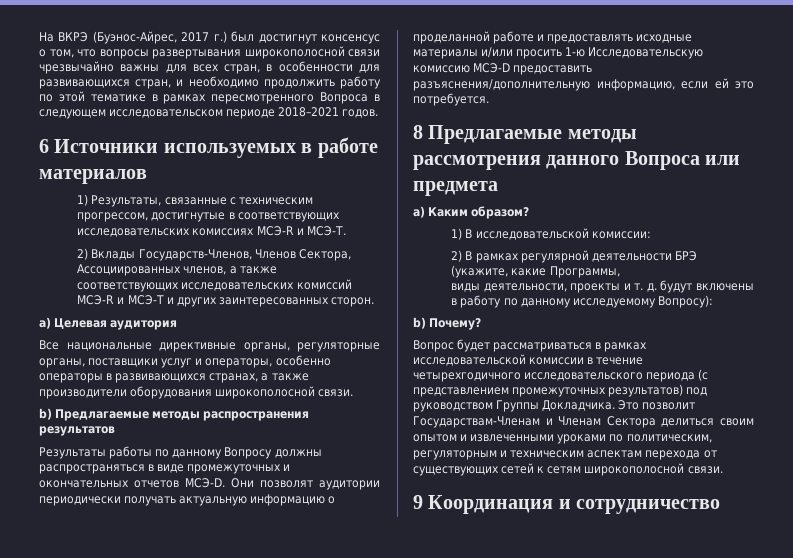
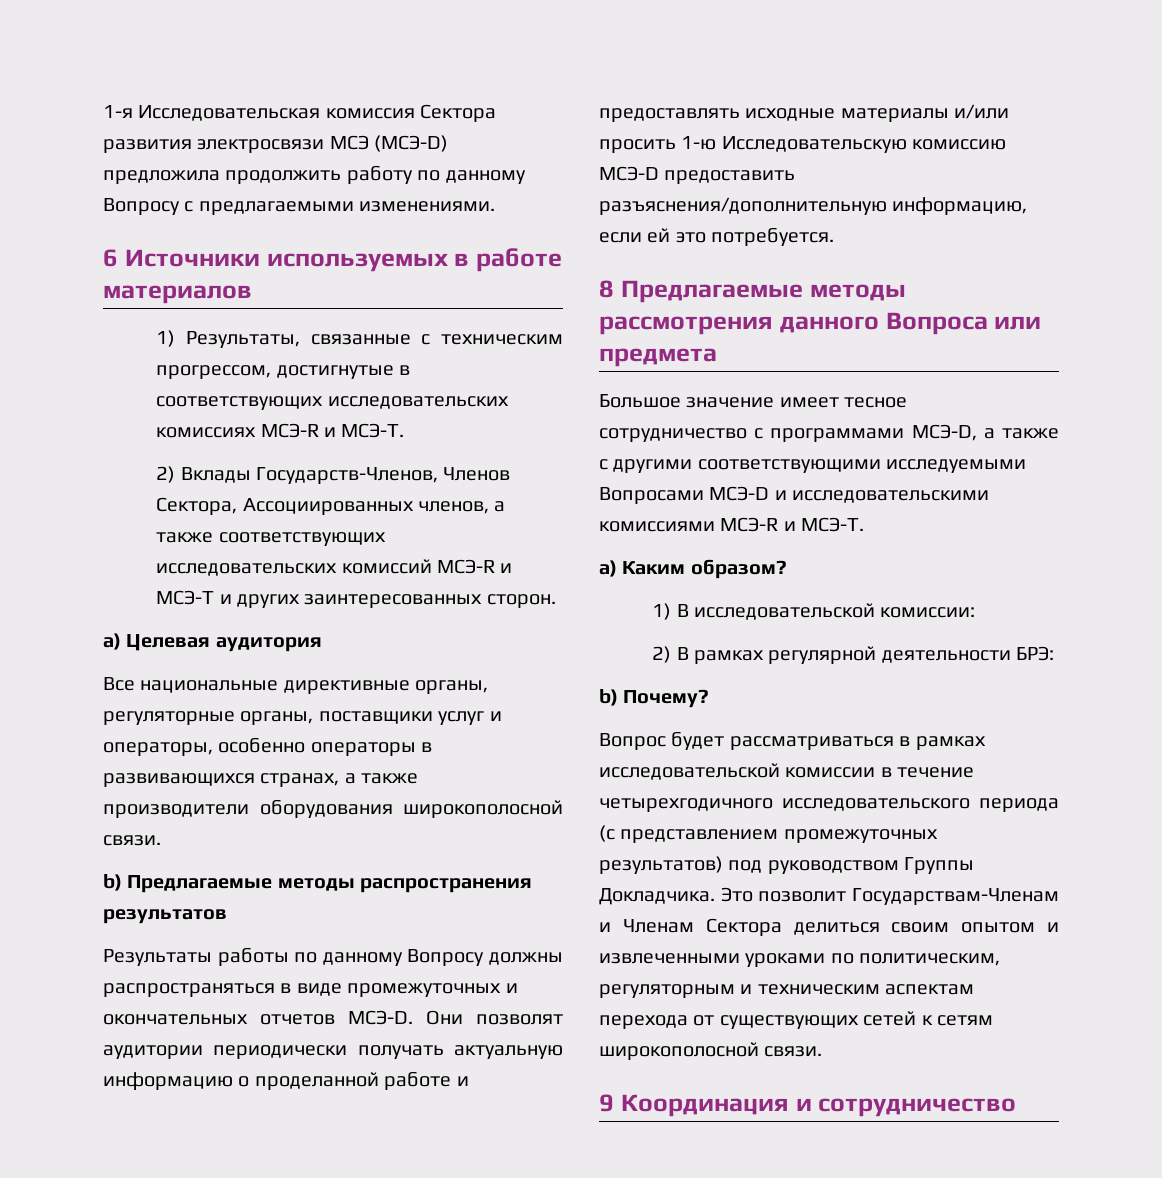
[39,31,380,44] [39,46,380,59] [39,61,380,74] [39,76,381,89] [39,91,380,104] [39,107,379,119] На ВКРЭ (Буэнос-Айрес, 2017 г.) был достигнут консенсус о том, что вопросы развертывания широкополосной связи чрезвычайно важны для всех стран, в особенности для развивающихся стран, и необходимо продолжить работу по этой тематике в рамках пересмотренного Вопроса в следующем исследовательском периоде 2018–2021 годов. -> [103,104,497,122] [103,135,449,153] [103,165,526,184] [103,198,496,215] 1-я Исследовательская комиссия Сектора развития электросвязи МСЭ (МСЭ-D) предложила продолжить работу по данному Вопросу с предлагаемыми изменениями.
(498, 188) none -> [599,394,908,408] [599,424,1059,442] [599,459,1027,473] [599,486,990,504] [599,517,865,532] // Большое значение имеет тесное сотрудничество с программами МСЭ-D, а также с другими соответствующими исследуемыми Вопросами МСЭ-D и исследовательскими комиссиями МСЭ-R и МСЭ-Т.
[674,251,697,261] [451,265,620,278] [451,280,754,293] [451,295,713,308] БРЭ (укажите, какие Программы, // виды деятельности, проекты и т. д. будут включены в работу по данному исследуемому Вопросу): -> [1016,646,1055,661] БРЭ:

